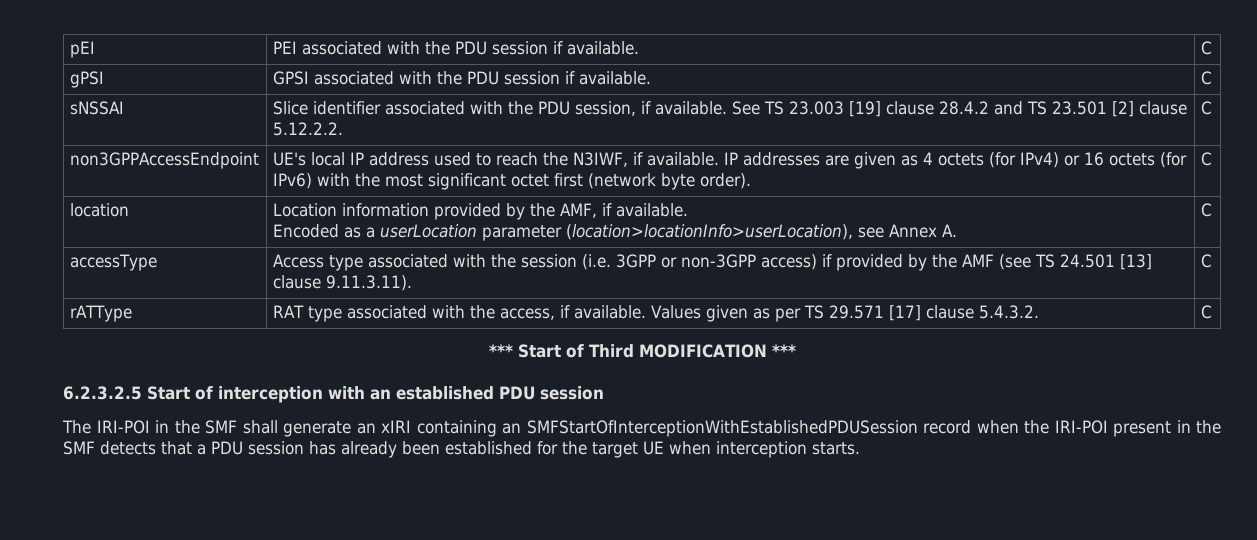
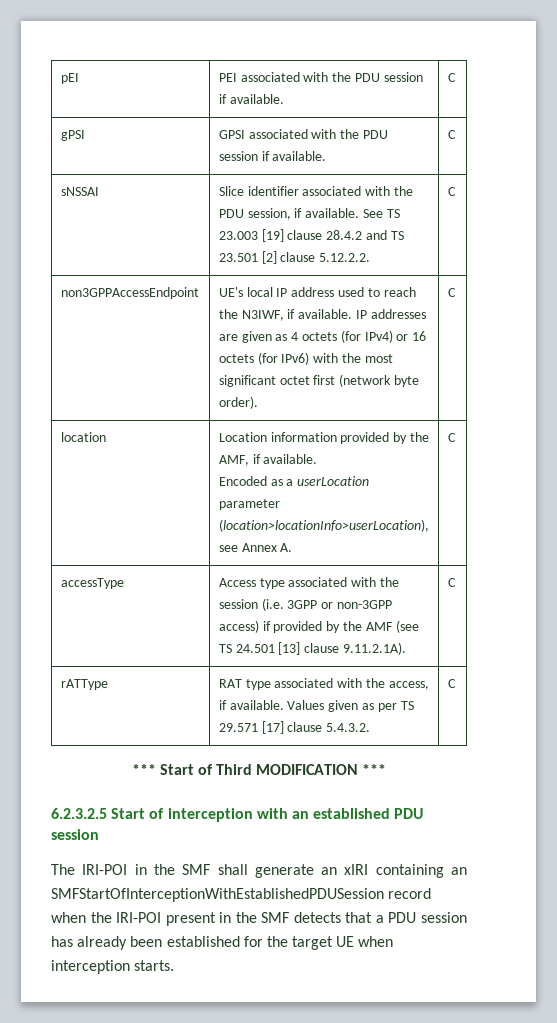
[325,275,412,291] 9.11.3.11). -> [343,642,407,655] 9.11.2.1A).

